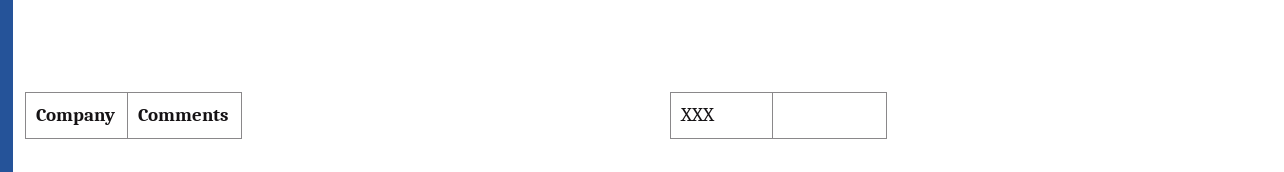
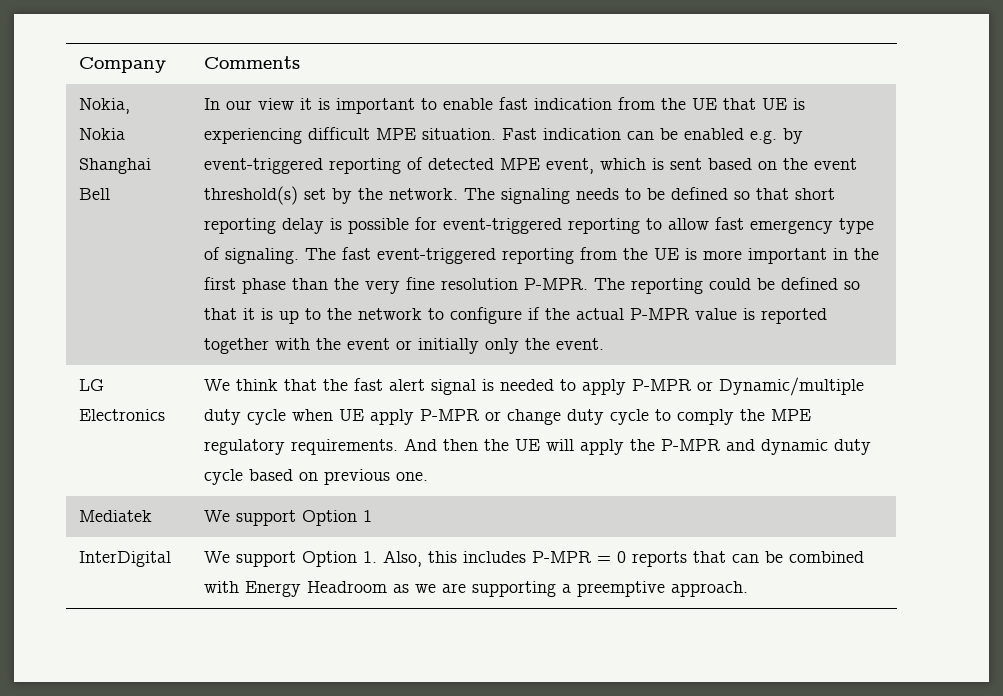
[680,108,716,121] XXX | -> [78,98,130,114] [78,128,125,140] [78,158,151,174] [78,188,110,200] [203,97,805,114] [203,127,803,144] [203,157,857,174] [203,186,835,205] [203,217,874,234] [203,247,879,264] [203,277,860,294] [203,307,827,324] [203,338,604,354] [78,379,104,391] [78,409,165,421] [203,377,864,396] [203,409,811,425] [203,438,871,455] [203,469,428,485] [78,510,152,522] [203,510,372,526] [78,551,171,567] [203,550,864,567] [203,581,748,597] Nokia, Nokia Shanghai Bell | In our view it is important to enable fast indication from the UE that UE is experiencing difficult MPE situation. Fast indication can be enabled e.g. by event-triggered reporting of detected MPE event, which is sent based on the event threshold(s) set by the network. The signaling needs to be defined so that short reporting delay is possible for event-triggered reporting to allow fast emergency type of signaling. The fast event-triggered reporting from the UE is more important in the first phase than the very fine resolution P-MPR. The reporting could be defined so that it is up to the network to configure if the actual P-MPR value is reported together with the event or initially only the event. // LG Electronics | We think that the fast alert signal is needed to apply P-MPR or Dynamic/multiple duty cycle when UE apply P-MPR or change duty cycle to comply the MPE regulatory requirements. And then the UE will apply the P-MPR and dynamic duty cycle based on previous one. // Mediatek | We support Option 1 // InterDigital | We support Option 1. Also, this includes P-MPR = 0 reports that can be combined with Energy Headroom as we are supporting a preemptive approach.

